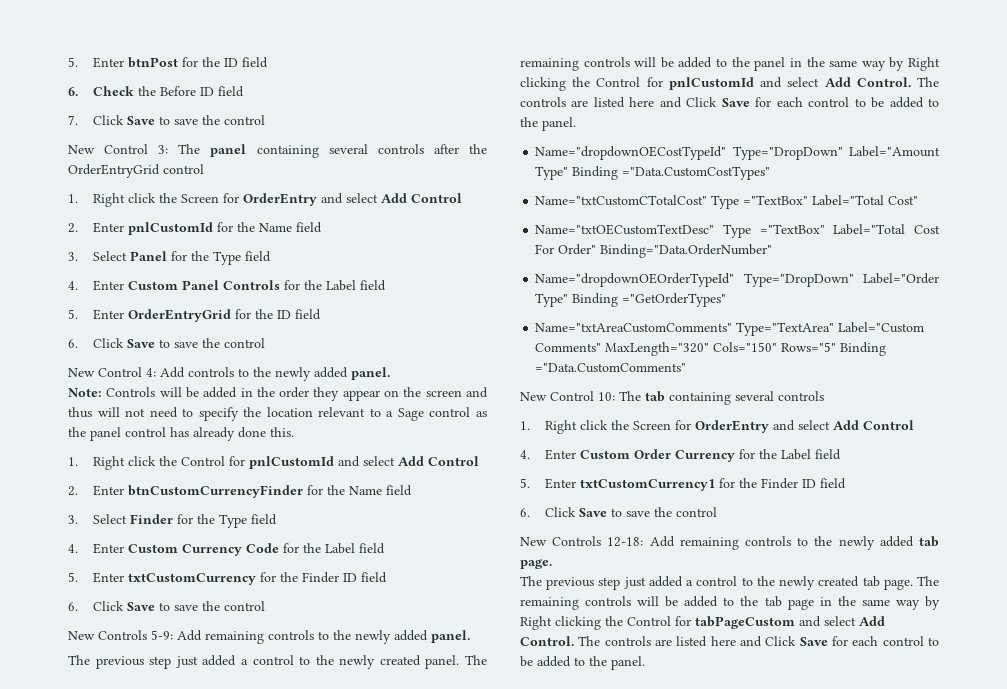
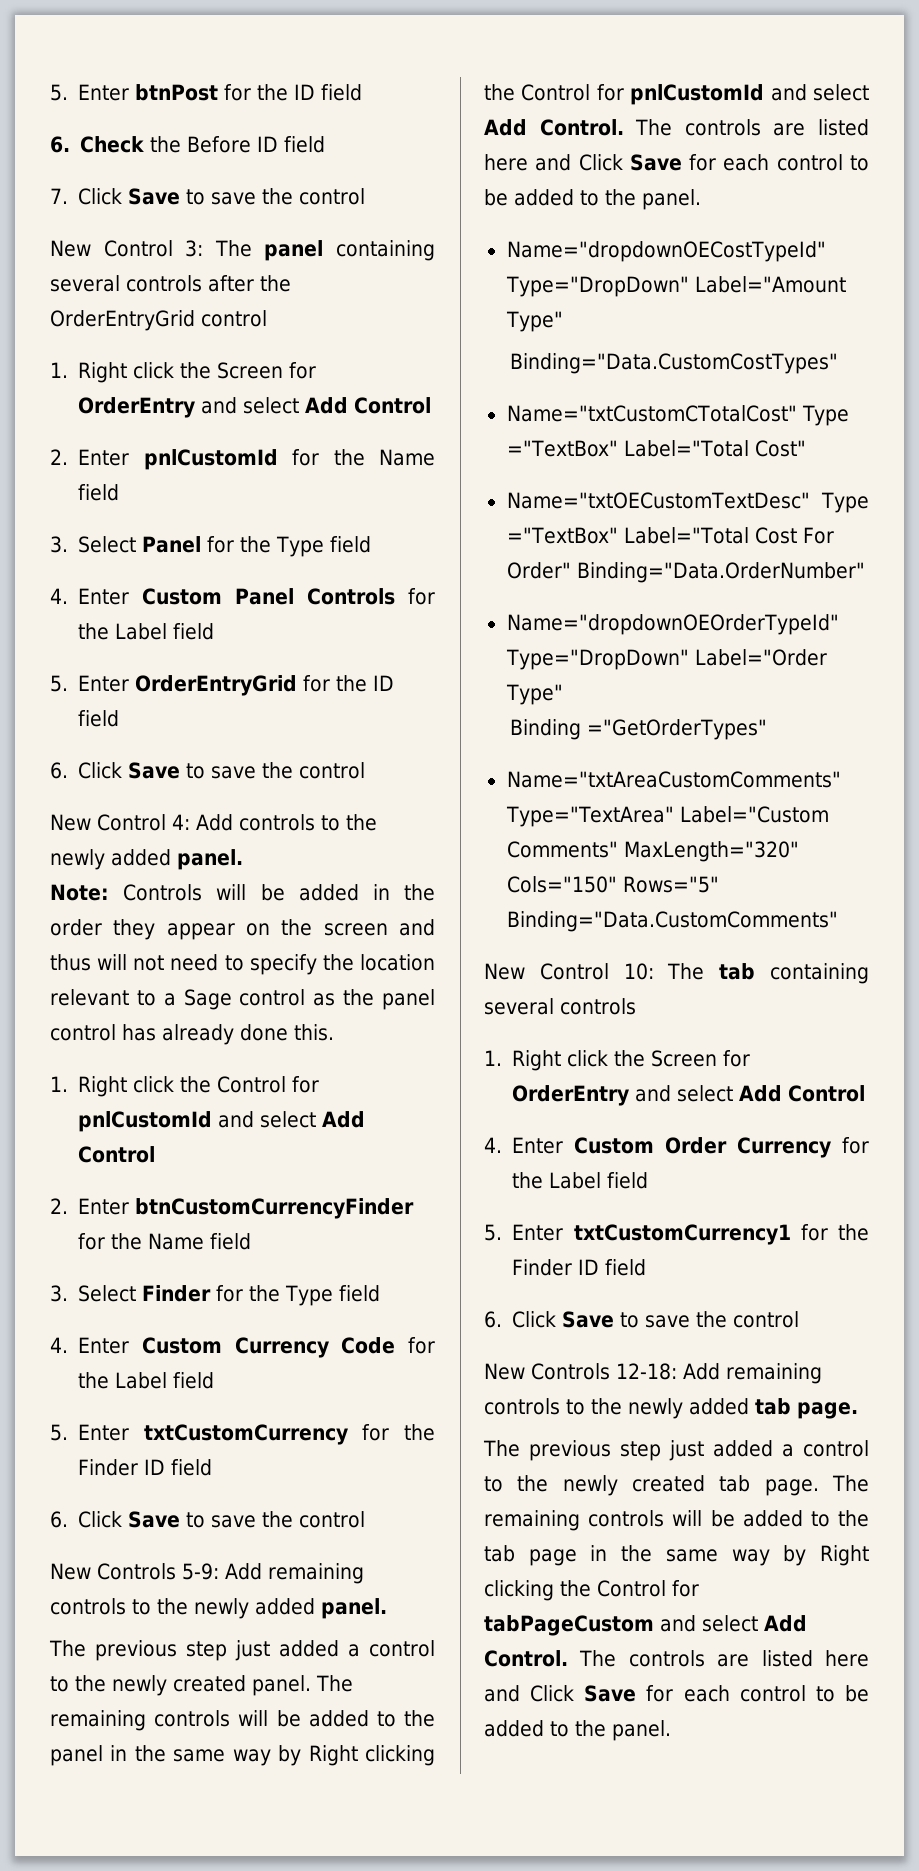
[572,166,771,180] Binding ="Data.CustomCostTypes" -> [509,353,838,374] // Binding="Data.CustomCostTypes"
(569, 300) none -> (563, 694) //
[840,342,887,356] [535,363,687,373] Binding ="Data.CustomComments" -> [506,911,838,932] Binding="Data.CustomComments"

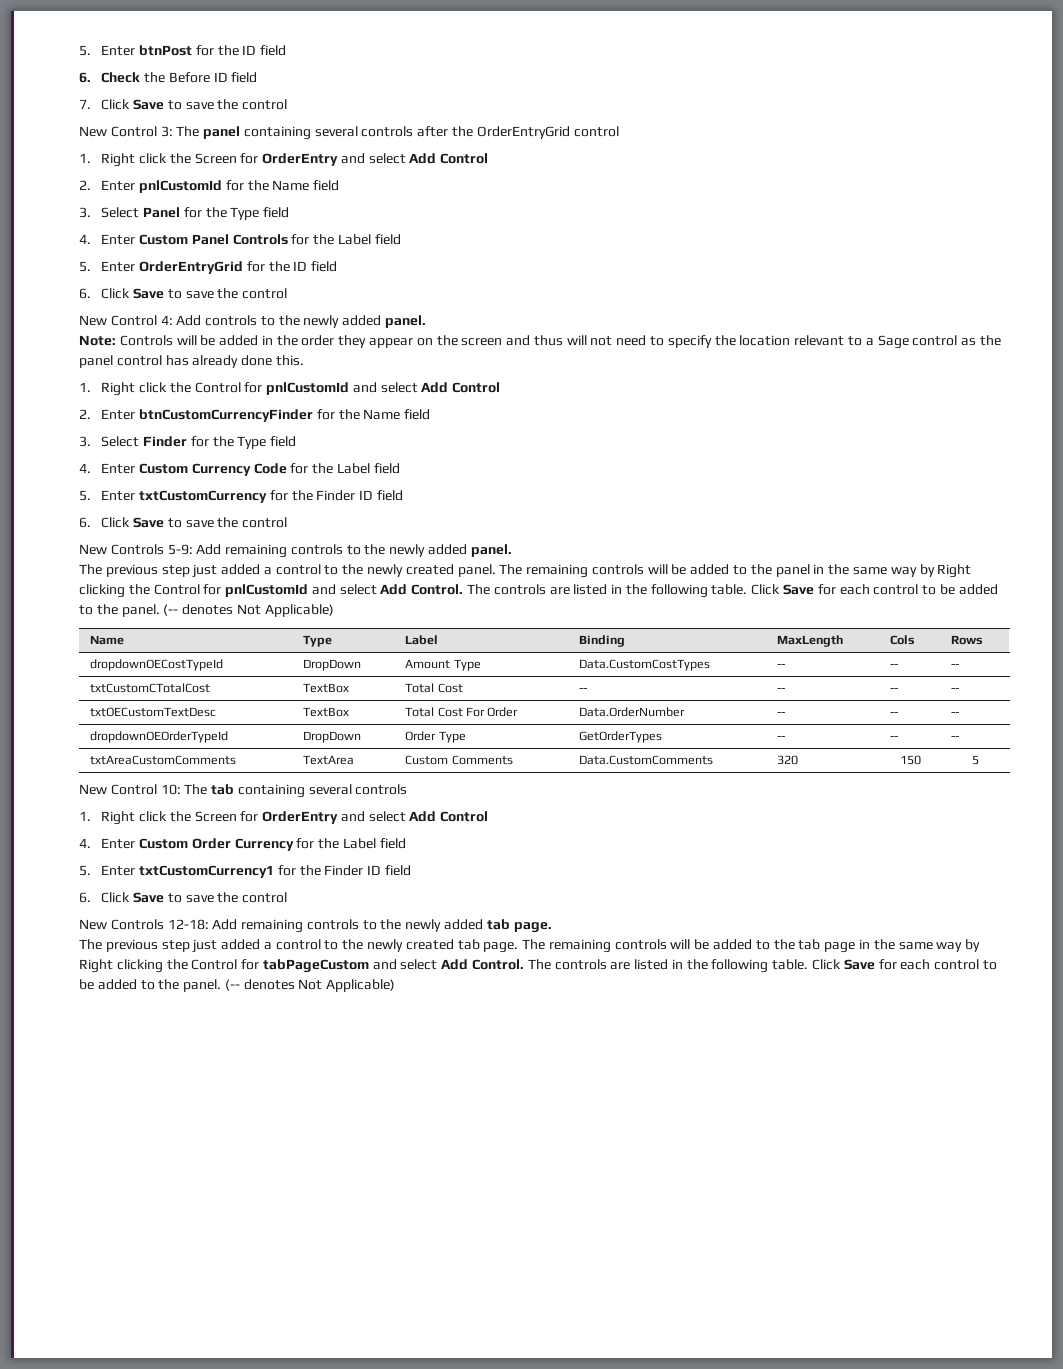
[484,154,572,171] here and -> [611,584,748,598] in the following table.
[506,241,826,262] [505,276,846,297] [505,311,563,332] [509,353,838,374] [506,405,850,426] [506,440,807,457] [506,492,870,513] [506,527,835,544] [506,562,865,583] [506,614,839,635] [505,649,827,670] [505,684,563,705] [509,719,767,740] [506,771,841,788] [505,806,830,827] [506,841,799,862] [506,876,719,893] [506,911,838,932] // Name="dropdownOECostTypeId" Type="DropDown" Label="Amount Type" // Binding="Data.CustomCostTypes" // Name="txtCustomCTotalCost" Type ="TextBox" Label="Total Cost" // Name="txtOECustomTextDesc" Type ="TextBox" Label="Total Cost For Order" Binding="Data.OrderNumber" // Name="dropdownOEOrderTypeId" Type="DropDown" Label="Order Type" // Binding ="GetOrderTypes" // Name="txtAreaCustomComments" Type="TextArea" Label="Custom Comments" MaxLength="320" Cols="150" Rows="5" Binding="Data.CustomComments" -> [163,604,334,617] [90,635,125,645] [303,635,333,647] [405,635,439,645] [579,635,626,647] [777,635,844,647] [890,635,916,645] [951,635,984,645] [90,659,224,671] [303,659,362,671] [405,659,481,671] [579,659,711,671] [777,663,786,668] [890,663,899,668] [951,663,960,668] [90,683,211,693] [303,683,350,693] [405,683,463,693] [579,687,588,692] [777,687,786,692] [890,687,899,692] [951,687,960,692] [90,707,217,717] [303,707,350,717] [405,707,519,717] [579,707,686,717] [777,711,786,716] [890,711,899,716] [951,711,960,716] [90,731,229,743] [303,731,362,743] [405,731,466,743] [579,731,663,743] [777,735,786,740] [890,735,899,740] [951,735,960,740] [90,755,237,765] [303,755,355,765] [405,755,513,765] [579,755,714,765] [777,755,799,765] [899,755,921,765] [971,755,979,765] (-- denotes Not Applicable) // Name | Type | Label | Binding | MaxLength | Cols | Rows // dropdownOECostTypeId | DropDown | Amount Type | Data.CustomCostTypes | -- | -- | -- // txtCustomCTotalCost | TextBox | Total Cost | -- | -- | -- | -- // txtOECustomTextDesc | TextBox | Total Cost For Order | Data.OrderNumber | -- | -- | -- // dropdownOEOrderTypeId | DropDown | Order Type | GetOrderTypes | -- | -- | -- // txtAreaCustomComments | TextArea | Custom Comments | Data.CustomComments | 320 | 150 | 5
[825,1650,869,1667] [484,1685,520,1702] here and -> [671,959,809,973] in the following table.
(671, 1730) none -> [224,979,396,992] (-- denotes Not Applicable)

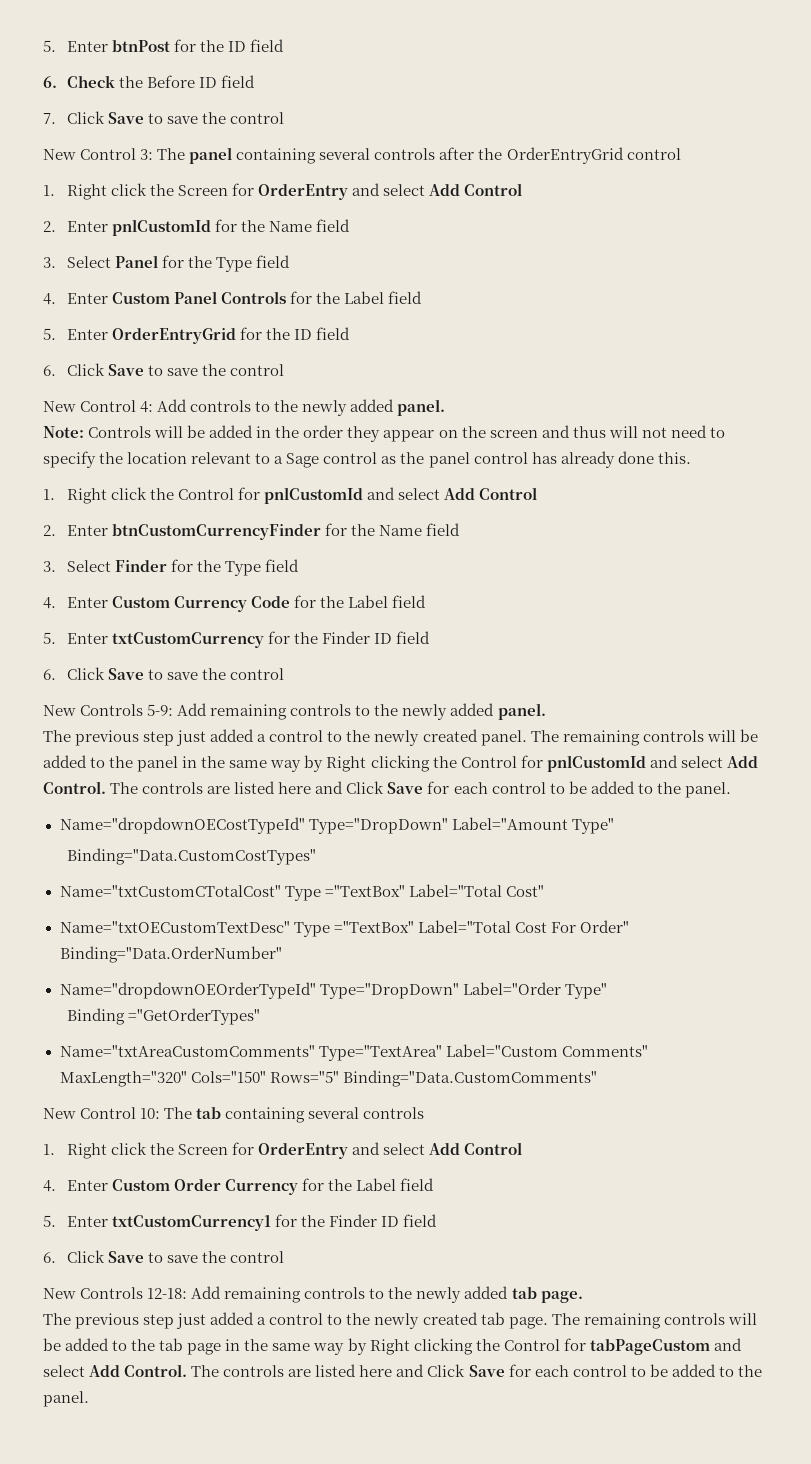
[611,584,748,598] in the following table. -> [278,781,344,794] here and
[163,604,334,617] [90,635,125,645] [303,635,333,647] [405,635,439,645] [579,635,626,647] [777,635,844,647] [890,635,916,645] [951,635,984,645] [90,659,224,671] [303,659,362,671] [405,659,481,671] [579,659,711,671] [777,663,786,668] [890,663,899,668] [951,663,960,668] [90,683,211,693] [303,683,350,693] [405,683,463,693] [579,687,588,692] [777,687,786,692] [890,687,899,692] [951,687,960,692] [90,707,217,717] [303,707,350,717] [405,707,519,717] [579,707,686,717] [777,711,786,716] [890,711,899,716] [951,711,960,716] [90,731,229,743] [303,731,362,743] [405,731,466,743] [579,731,663,743] [777,735,786,740] [890,735,899,740] [951,735,960,740] [90,755,237,765] [303,755,355,765] [405,755,513,765] [579,755,714,765] [777,755,799,765] [899,755,921,765] [971,755,979,765] (-- denotes Not Applicable) // Name | Type | Label | Binding | MaxLength | Cols | Rows // dropdownOECostTypeId | DropDown | Amount Type | Data.CustomCostTypes | -- | -- | -- // txtCustomCTotalCost | TextBox | Total Cost | -- | -- | -- | -- // txtOECustomTextDesc | TextBox | Total Cost For Order | Data.OrderNumber | -- | -- | -- // dropdownOEOrderTypeId | DropDown | Order Type | GetOrderTypes | -- | -- | -- // txtAreaCustomComments | TextArea | Custom Comments | Data.CustomComments | 320 | 150 | 5 -> [59,817,614,834] [66,848,316,865] [59,884,544,901] [59,920,629,937] [59,946,282,963] [59,982,607,999] [66,1008,260,1025] [59,1044,648,1061] [59,1070,597,1087] // Name="dropdownOECostTypeId" Type="DropDown" Label="Amount Type" // Binding="Data.CustomCostTypes" // Name="txtCustomCTotalCost" Type ="TextBox" Label="Total Cost" // Name="txtOECustomTextDesc" Type ="TextBox" Label="Total Cost For Order" Binding="Data.OrderNumber" // Name="dropdownOEOrderTypeId" Type="DropDown" Label="Order Type" // Binding ="GetOrderTypes" // Name="txtAreaCustomComments" Type="TextArea" Label="Custom Comments" MaxLength="320" Cols="150" Rows="5" Binding="Data.CustomComments"
[671,959,809,973] in the following table. -> [359,1364,425,1377] here and
[224,979,396,992] (-- denotes Not Applicable) -> (89, 1399) none

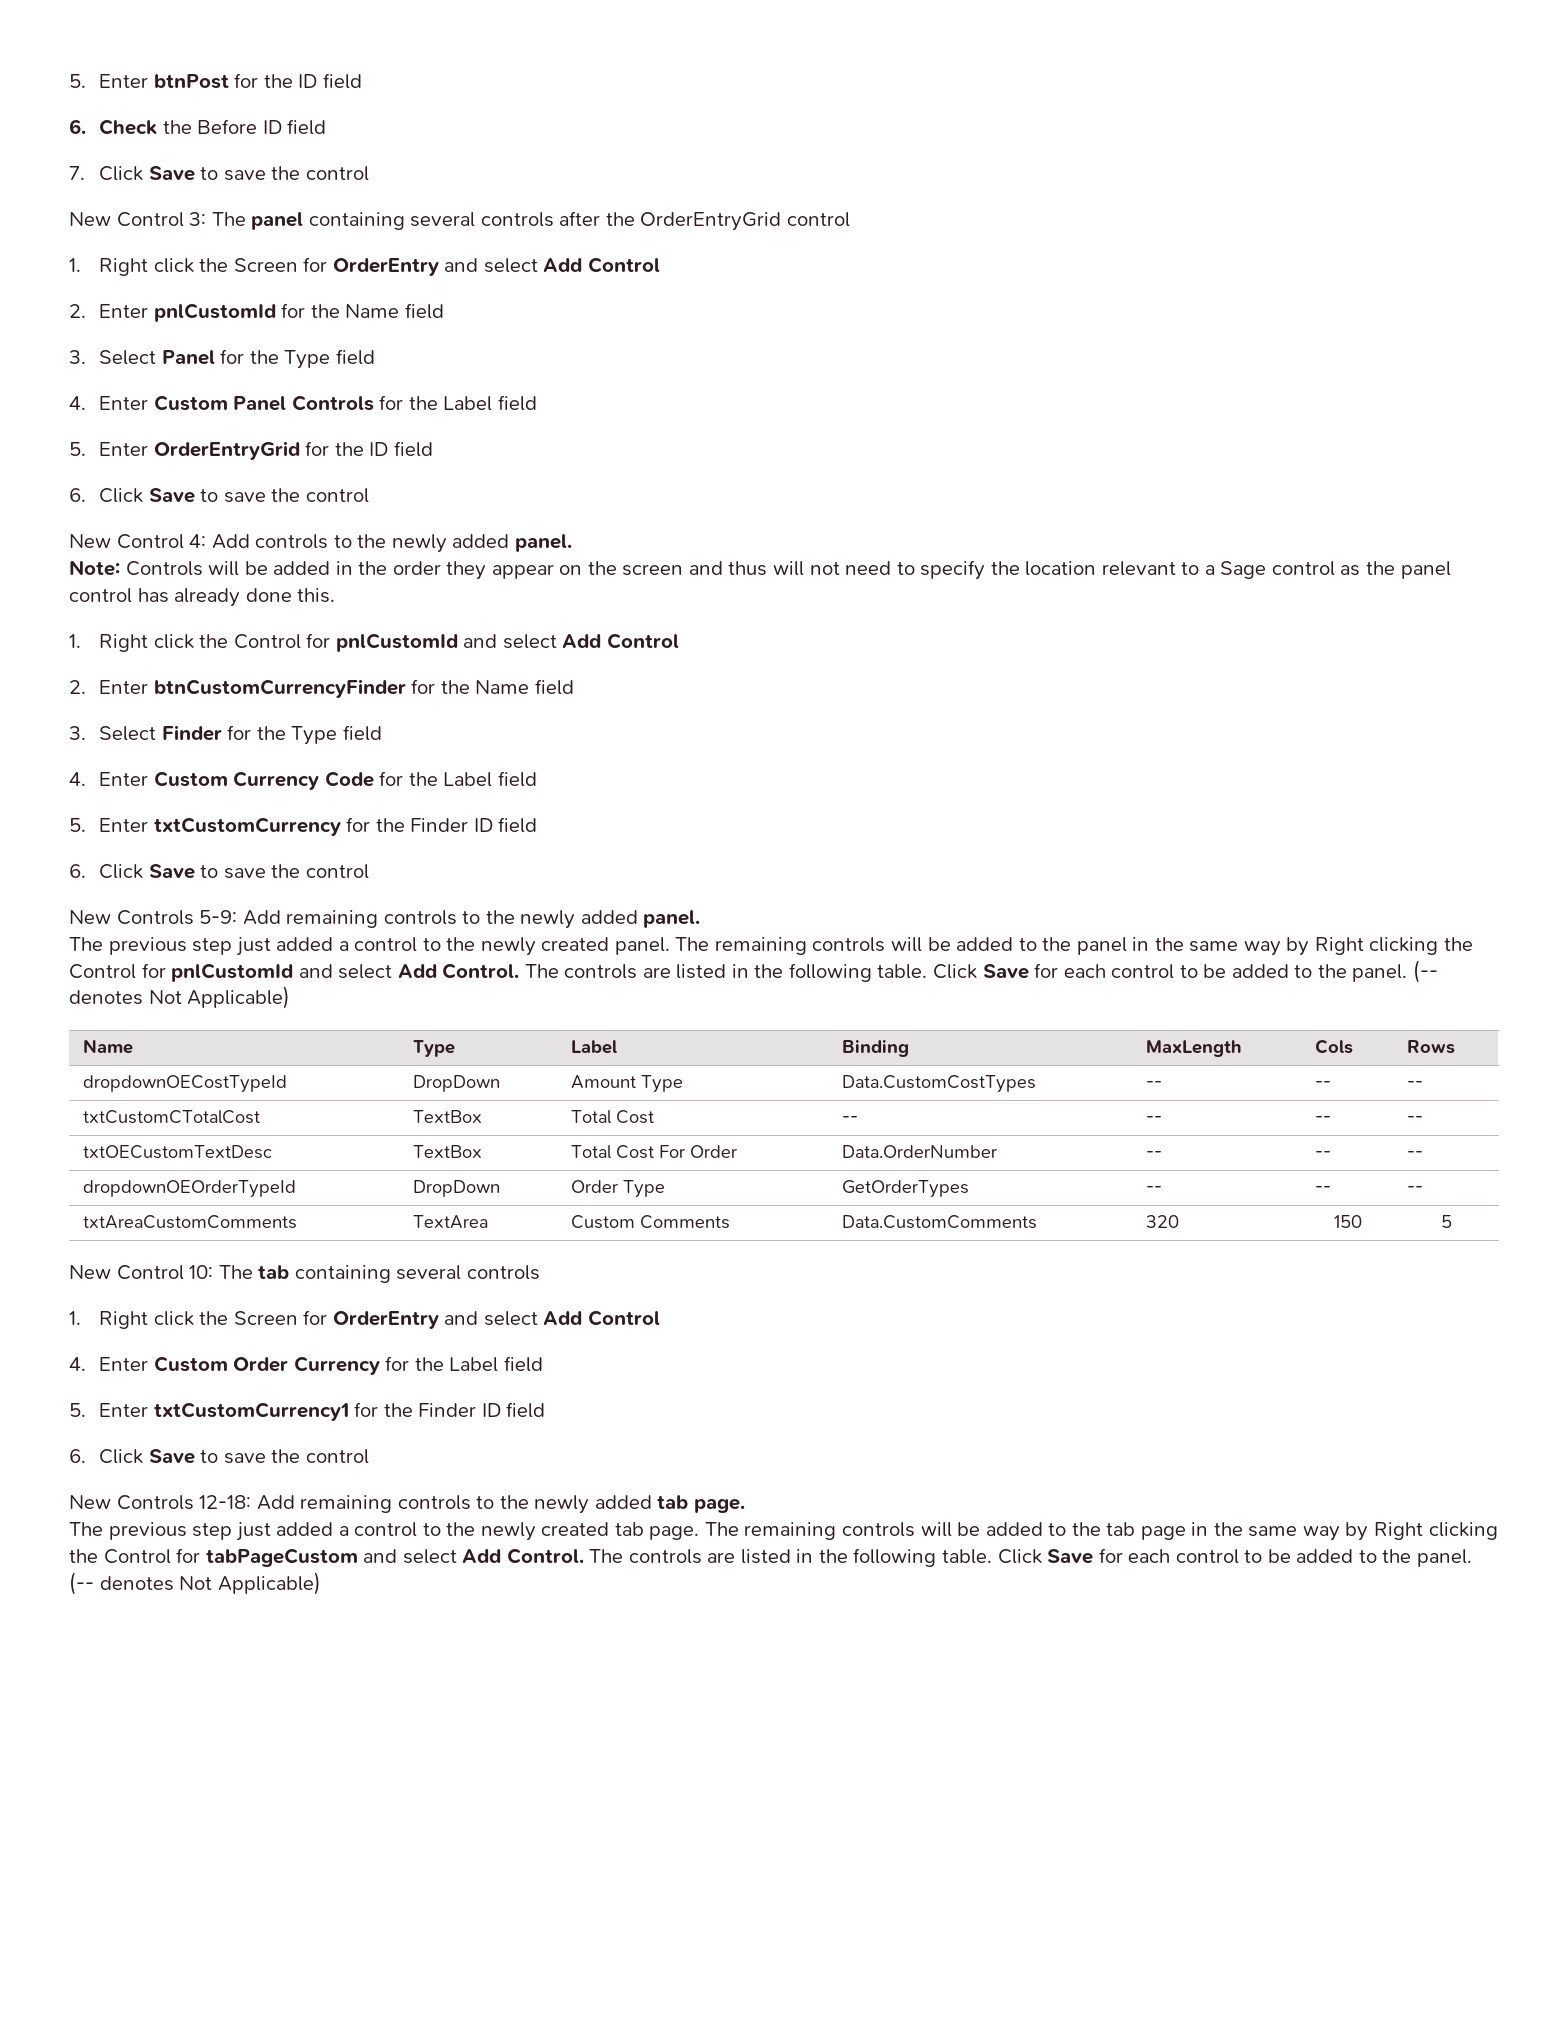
[278,781,344,794] here and -> [731,963,928,982] in the following table.
[59,817,614,834] [66,848,316,865] [59,884,544,901] [59,920,629,937] [59,946,282,963] [59,982,607,999] [66,1008,260,1025] [59,1044,648,1061] [59,1070,597,1087] // Name="dropdownOECostTypeId" Type="DropDown" Label="Amount Type" // Binding="Data.CustomCostTypes" // Name="txtCustomCTotalCost" Type ="TextBox" Label="Total Cost" // Name="txtOECustomTextDesc" Type ="TextBox" Label="Total Cost For Order" Binding="Data.OrderNumber" // Name="dropdownOEOrderTypeId" Type="DropDown" Label="Order Type" // Binding ="GetOrderTypes" // Name="txtAreaCustomComments" Type="TextArea" Label="Custom Comments" MaxLength="320" Cols="150" Rows="5" Binding="Data.CustomComments" -> [1412,960,1438,983] [69,986,291,1009] [83,1039,134,1054] [413,1040,456,1057] [571,1040,618,1054] [842,1040,910,1057] [1146,1040,1242,1057] [1315,1039,1354,1054] [1407,1040,1456,1054] [83,1075,288,1093] [413,1075,501,1092] [571,1075,684,1093] [842,1075,1037,1093] [1146,1081,1163,1088] [1315,1081,1332,1088] [1407,1081,1424,1088] [83,1110,261,1124] [413,1110,483,1123] [571,1110,655,1124] [842,1116,859,1123] [1146,1116,1163,1123] [1315,1116,1332,1123] [1407,1116,1424,1123] [83,1145,273,1159] [413,1145,483,1158] [571,1145,738,1159] [842,1145,998,1158] [1146,1151,1163,1158] [1315,1151,1332,1158] [1407,1151,1424,1158] [83,1180,297,1198] [413,1180,501,1197] [571,1180,666,1198] [842,1180,970,1198] [1146,1186,1163,1193] [1315,1186,1332,1193] [1407,1186,1424,1193] [83,1215,298,1229] [413,1215,489,1229] [571,1215,731,1229] [842,1215,1038,1229] [1146,1215,1180,1228] [1333,1215,1362,1228] [1440,1215,1452,1228] (-- denotes Not Applicable) // Name | Type | Label | Binding | MaxLength | Cols | Rows // dropdownOECostTypeId | DropDown | Amount Type | Data.CustomCostTypes | -- | -- | -- // txtCustomCTotalCost | TextBox | Total Cost | -- | -- | -- | -- // txtOECustomTextDesc | TextBox | Total Cost For Order | Data.OrderNumber | -- | -- | -- // dropdownOEOrderTypeId | DropDown | Order Type | GetOrderTypes | -- | -- | -- // txtAreaCustomComments | TextArea | Custom Comments | Data.CustomComments | 320 | 150 | 5
[359,1364,425,1377] here and -> [796,1548,993,1567] in the following table.
(89, 1399) none -> [69,1572,321,1595] (-- denotes Not Applicable)

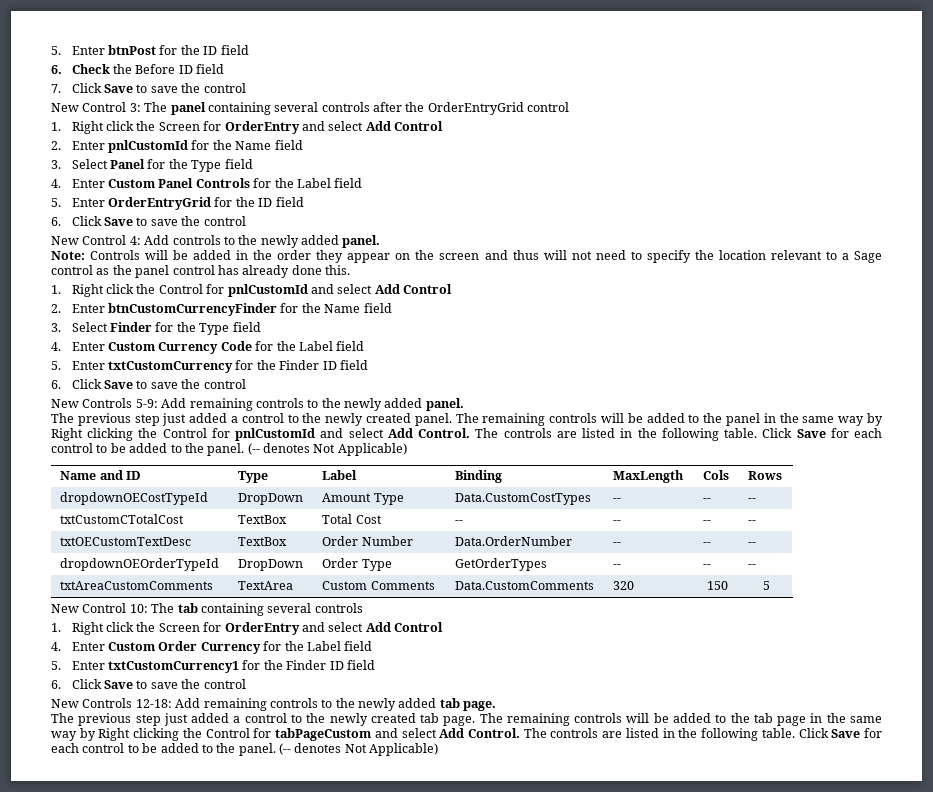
(134, 1046) none -> [99,470,141,480] and ID
[571,1145,738,1159] Total Cost For Order -> [322,536,413,546] Order Number

